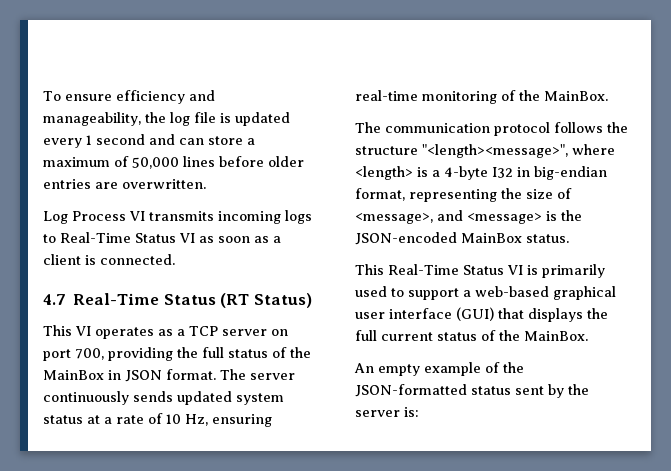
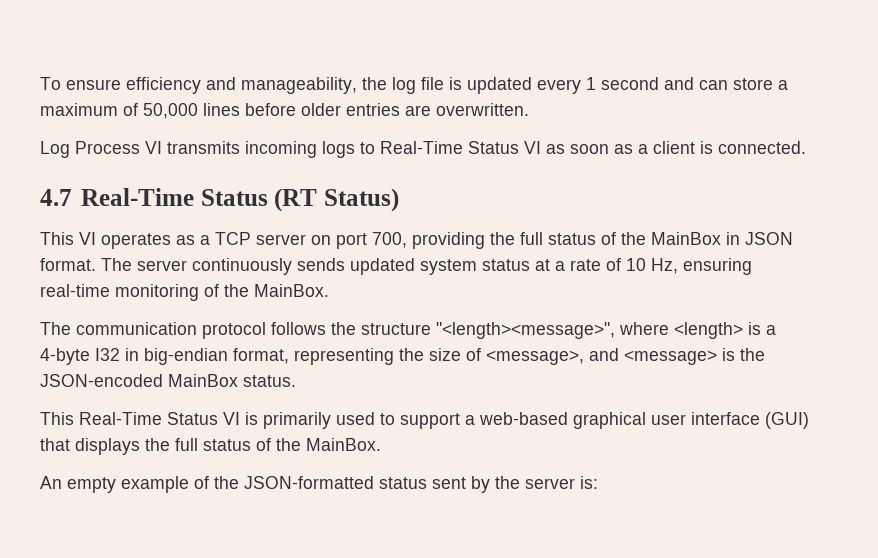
[381,332,433,341] current -> (198, 444) none

